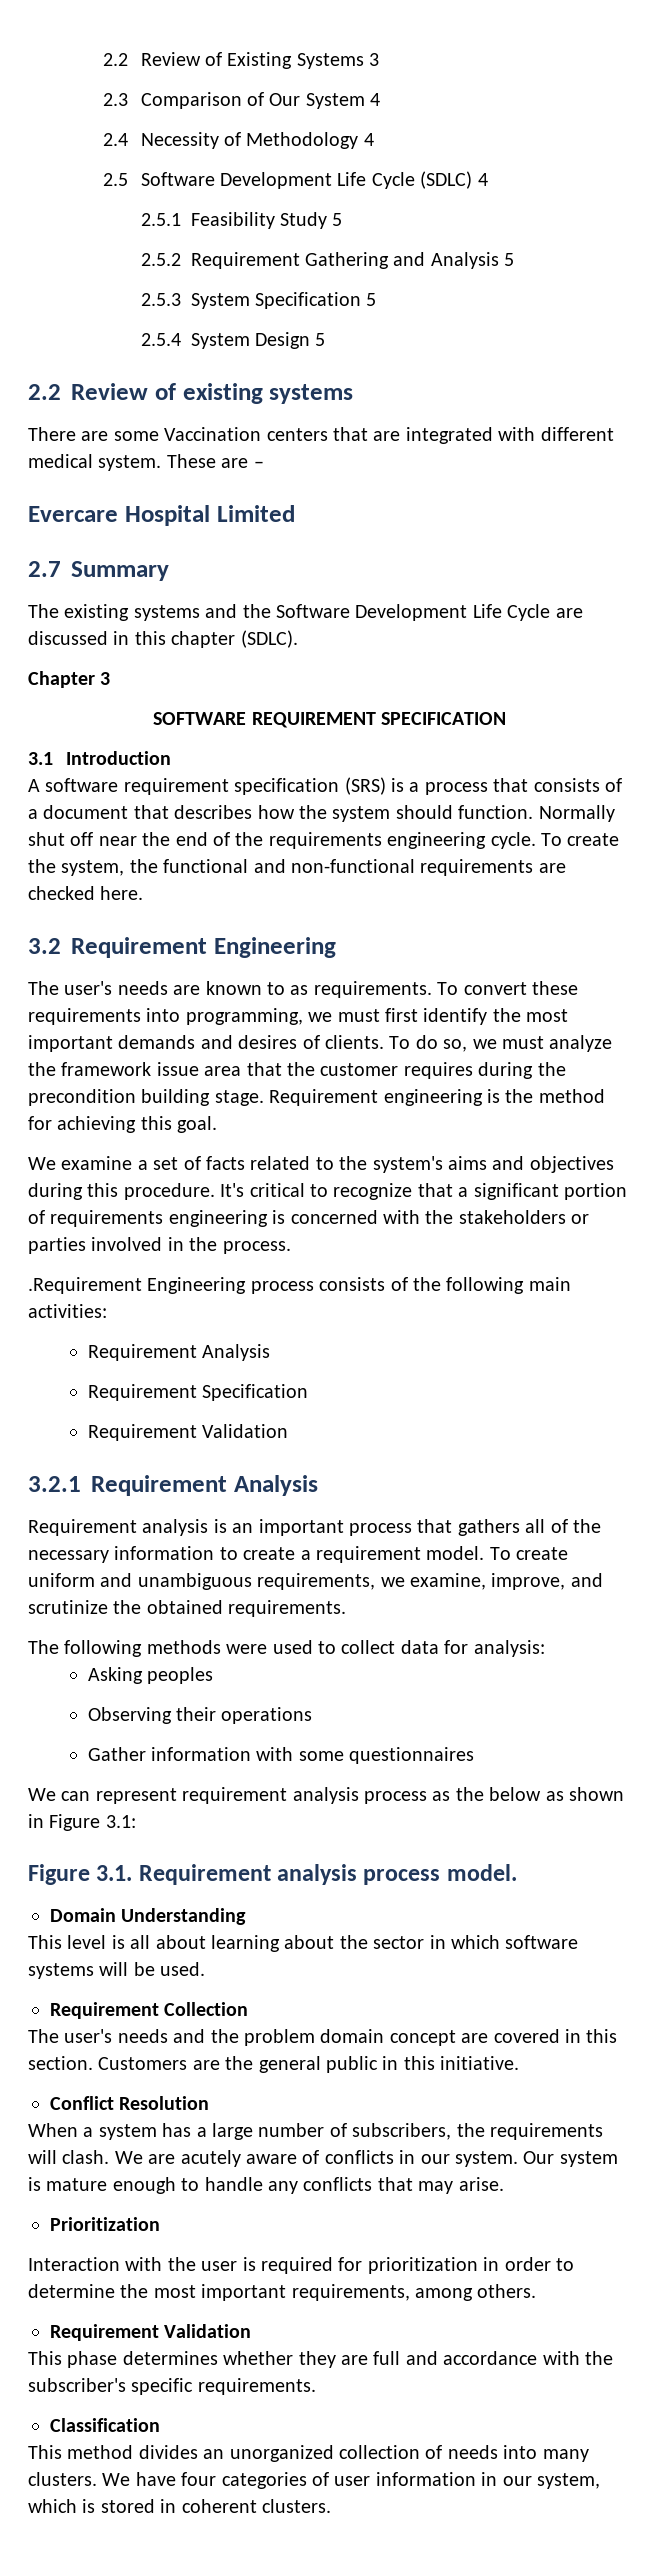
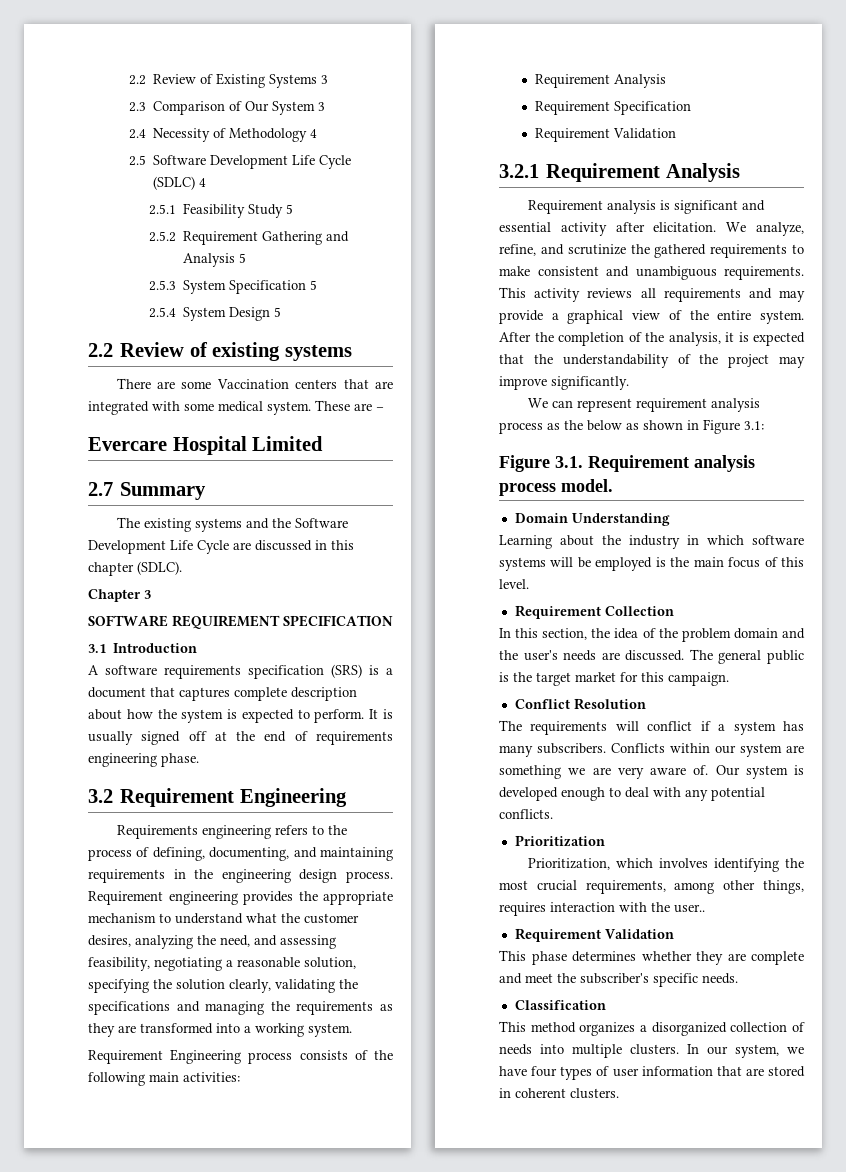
[370,93,381,106] 4 -> [317,102,325,111] 3
[540,427,614,441] different -> [184,403,214,411] some
[123,778,229,795] requirement -> [164,665,241,679] requirements
[424,778,622,795] [28,805,615,822] [28,832,137,846] process that consists of a document that describes how the system should function. Normally shut off near -> [88,687,357,701] [88,709,393,723] [88,731,227,745] document that captures complete description about how the system is expected to perform. It is usually signed off at
[235,832,620,849] [28,859,566,876] [28,886,144,900] [28,937,336,958] [28,981,578,998] [28,1008,569,1025] [28,1035,613,1052] [28,1062,566,1079] [28,1089,605,1106] [28,1116,218,1133] [28,1156,614,1173] [28,1183,627,1200] [28,1210,590,1227] [28,1237,291,1254] [28,1277,142,1294] the requirements engineering cycle. To create the system, the functional and non-functional requirements are checked here. // 3.2 Requirement Engineering // The user's needs are known to as requirements. To convert these requirements into programming, we must first identify the most important demands and desires of clients. To do so, we must analyze the framework issue area that the customer requires during the precondition building stage. Requirement engineering is the method for achieving this goal. // We examine a set of facts related to the system's aims and objectives during this procedure. It's critical to recognize that a significant portion of requirements engineering is concerned with the stakeholders or parties involved in the process. // .Requirement -> [315,731,393,745] [88,753,199,767] [88,788,347,807] [116,825,347,839] [88,847,393,861] [88,869,393,883] [88,891,393,905] [88,913,359,924] [88,935,336,949] [88,957,356,971] [88,979,358,993] [88,1001,393,1015] [88,1023,352,1037] [88,1050,163,1064] requirements engineering phase. // 3.2 Requirement Engineering // Requirements engineering refers to the process of defining, documenting, and maintaining requirements in the engineering design process. Requirement engineering provides the appropriate mechanism to understand what the customer desires, analyzing the need, and assessing feasibility, negotiating a reasonable solution, specifying the solution clearly, validating the specifications and managing the requirements as they are transformed into a working system. // Requirement
[232,1519,601,1536] [28,1546,569,1563] [28,1573,603,1590] [28,1600,347,1617] [28,1640,545,1657] [87,1667,213,1684] [87,1707,313,1724] [87,1747,475,1764] an important process that gathers all of the necessary information to create a requirement model. To create uniform and unambiguous requirements, we examine, improve, and scrutinize the obtained requirements. // The following methods were used to collect data for analysis: // Asking peoples // Observing their operations // Gather information with some questionnaires -> [673,200,765,214] [499,222,804,236] [499,244,804,258] [499,266,804,280] [499,287,805,302] [499,310,804,324] [499,332,805,346] [499,354,805,368] [499,376,629,390] significant and essential activity after elicitation. We analyze, refine, and scrutinize the gathered requirements to make consistent and unambiguous requirements. This activity reviews all requirements and may provide a graphical view of the entire system. After the completion of the analysis, it is expected that the understandability of the project may improve significantly.
[28,1935,280,1952] This level is all about learning -> [499,535,552,549] Learning
[373,1936,425,1949] sector -> [629,535,680,549] industry
[160,1962,206,1976] [50,2002,249,2019] [28,2029,618,2046] [28,2056,520,2073] [50,2096,210,2110] [28,2123,603,2140] [28,2150,518,2167] used. // Requirement Collection // The user's needs and the problem domain concept are covered in this section. Customers are the general public in this initiative. // Conflict Resolution // When a system has a large number of subscribers, the requirements will clash. We are acutely aware of conflicts in our system. -> [595,557,804,571] [499,579,529,589] [514,605,674,619] [499,628,805,642] [499,649,804,664] [499,672,729,686] [514,698,646,710] [499,720,804,735] [499,743,804,757] [499,765,709,779] employed is the main focus of this level. // Requirement Collection // In this section, the idea of the problem domain and the user's needs are discussed. The general public is the target market for this campaign. // Conflict Resolution // The requirements will conflict if a system has many subscribers. Conflicts within our system are something we are very aware of.
[46,2178,108,2191] mature -> [499,787,558,801] developed
[204,2177,504,2194] [50,2217,160,2231] [28,2257,574,2274] [28,2284,537,2301] handle any conflicts that may arise. // Prioritization // Interaction with the user is required for prioritization in order to determine the most important requirements, among others. -> [625,787,765,801] [499,809,553,819] [514,835,605,847] [527,858,804,872] [499,880,804,894] [499,902,705,916] deal with any potential conflicts. // Prioritization // Prioritization, which involves identifying the most crucial requirements, among other things, requires interaction with the user..
[373,2351,580,2365] full and accordance with -> [751,951,804,965] [499,973,553,984] complete and meet
[197,2378,316,2395] requirements. -> [702,973,738,984] needs.
[138,2445,334,2462] divides an unorganized -> [579,1022,727,1036] organizes a disorganized
[542,2449,589,2462] [28,2472,131,2486] many clusters. We -> [572,1044,804,1058] multiple clusters. In our system, we
[221,2472,307,2489] categories -> [560,1066,593,1080] types
[481,2472,600,2489] [28,2499,96,2513] in our system, which is -> [716,1066,764,1076] that are

